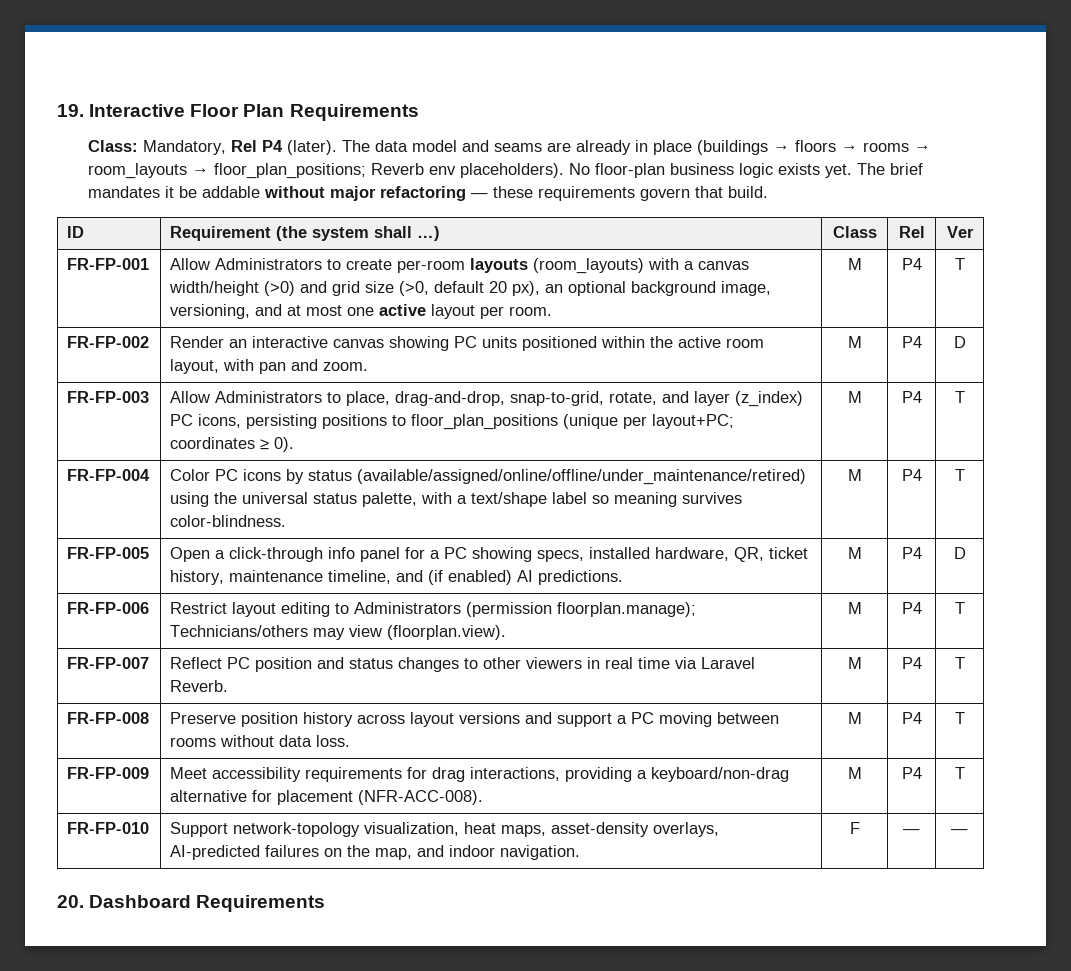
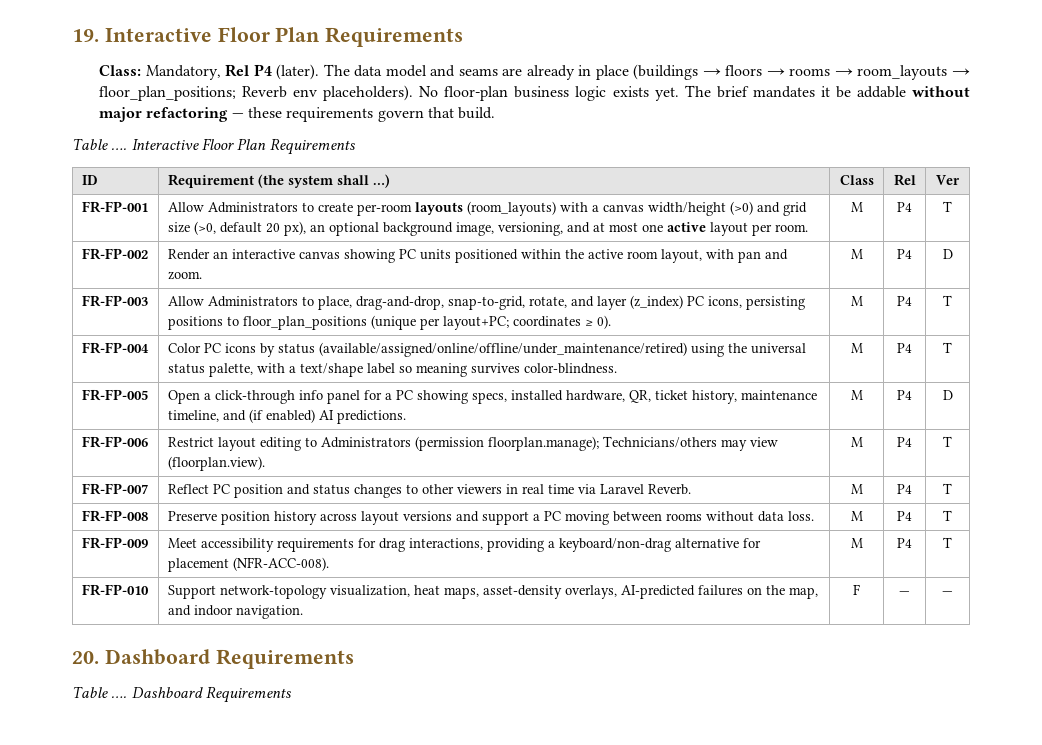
(768, 192) none -> [72,138,356,155] // Table …. Interactive Floor Plan Requirements
(326, 903) none -> [72,686,292,703] // Table …. Dashboard Requirements

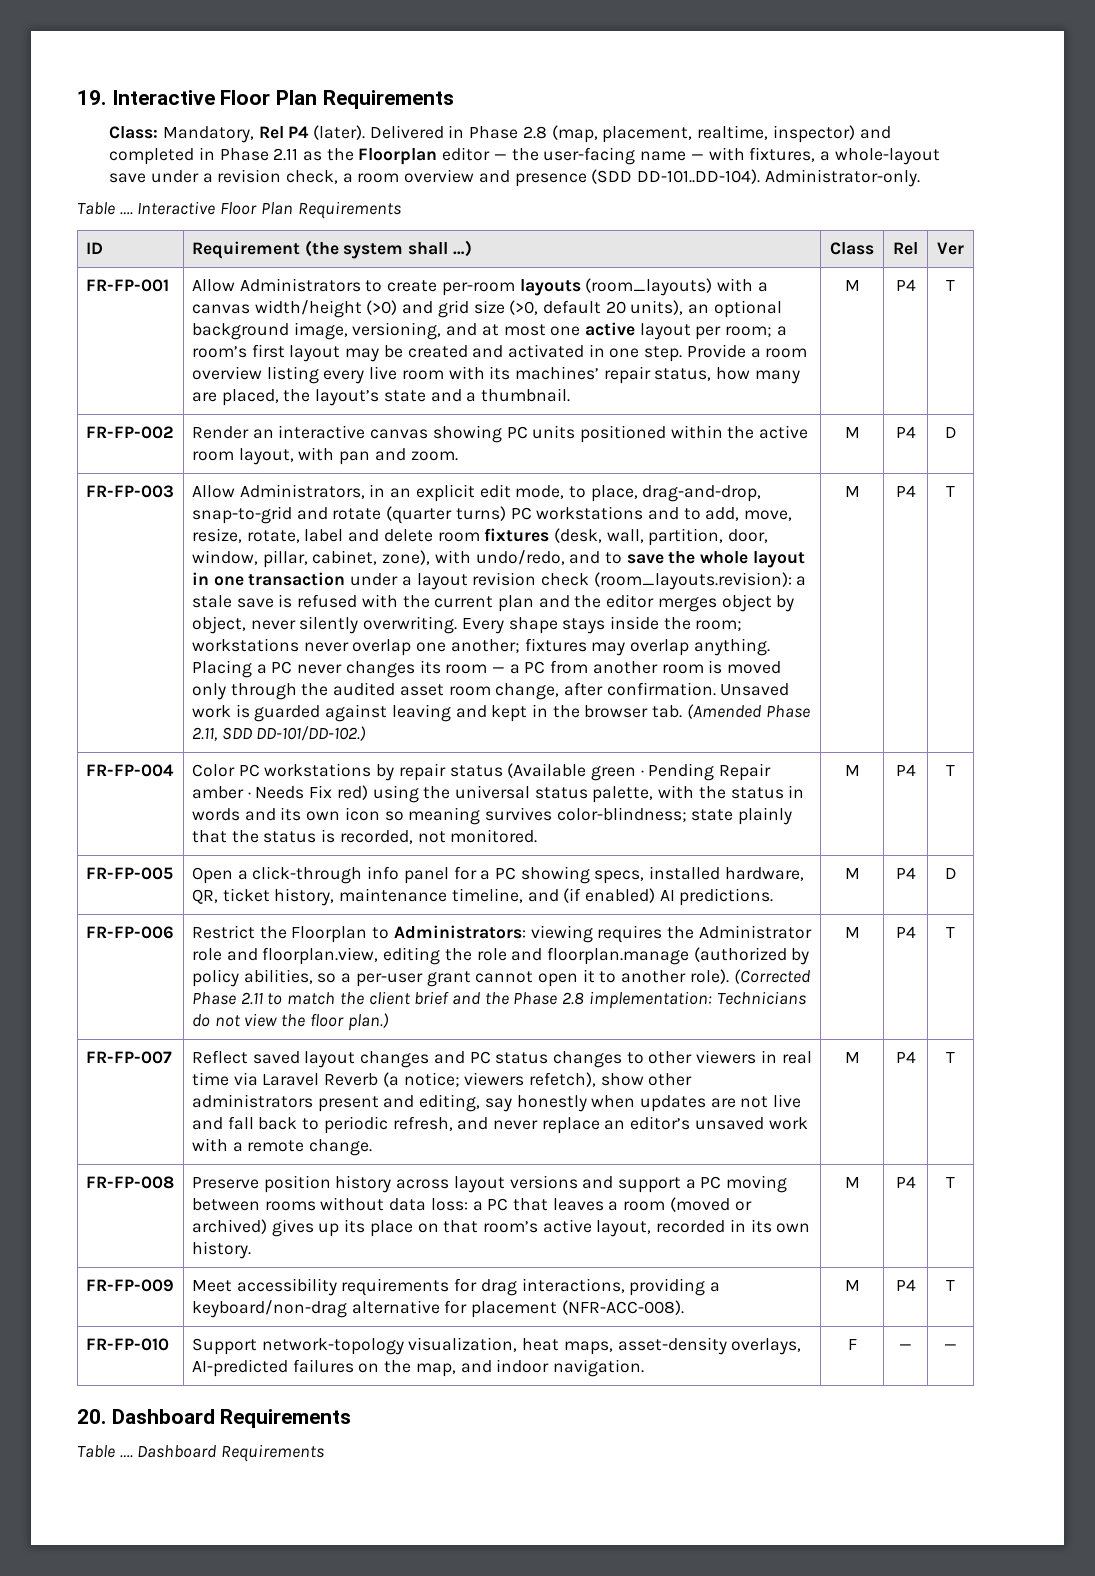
[323,64,971,80] [99,85,971,101] [99,107,496,122] The data model and seams are already in place (buildings → floors → rooms → room_layouts → floor_plan_positions; Reverb env placeholders). No floor-plan business logic exists yet. The brief mandates it be addable without major refactoring — these requirements govern that build. -> [369,125,891,143] [109,147,940,165] [109,169,920,187] Delivered in Phase 2.8 (map, placement, realtime, inspector) and completed in Phase 2.11 as the Floorplan editor — the user-facing name — with fixtures, a whole-layout save under a revision check, a room overview and presence (SDD DD-101..DD-104). Administrator-only.
[283,221,306,236] px), -> [630,300,684,315] units),
[774,224,808,232] room. -> [725,326,787,337] [191,344,808,362] [191,366,800,384] [191,388,571,406] room; a room’s first layout may be created and activated in one step. Provide a room overview listing every live room with its machines’ repair status, how many are placed, the layout’s state and a thumbnail.
[207,295,805,310] [167,315,611,330] Administrators to place, drag-and-drop, snap-to-grid, rotate, and layer (z_index) PC icons, persisting positions to floor_plan_positions (unique per layout+PC; coordinates ≥ 0). -> [239,484,762,502] [191,506,793,524] [191,528,769,546] [191,550,805,568] [191,572,807,590] [191,594,795,612] [191,616,743,634] [191,638,770,656] [191,660,782,678] [191,682,790,700] [191,704,810,722] [191,726,367,741] Administrators, in an explicit edit mode, to place, drag-and-drop, snap-to-grid and rotate (quarter turns) PC workstations and to add, move, resize, rotate, label and delete room fixtures (desk, wall, partition, door, window, pillar, cabinet, zone), with undo/redo, and to save the whole layout in one transaction under a layout revision check (room_layouts.revision): a stale save is refused with the current plan and the editor merges object by object, never silently overwriting. Every shape stays inside the room; workstations never overlap one another; fixtures may overlap anything. Placing a PC never changes its room — a PC from another room is moved only through the audited asset room change, after confirmation. Unsaved work is guarded against leaving and kept in the browser tab. (Amended Phase 2.11, SDD DD-101/DD-102.)
[224,342,687,357] icons by status (available/assigned/online/offline/under_maintenance/retired) -> [264,763,772,781] [191,785,368,800] workstations by repair status (Available green · Pending Repair amber · Needs Fix red)
[288,363,617,377] a text/shape label so meaning survives color-blindness. -> [698,785,805,799] [191,807,793,825] [191,829,538,844] the status in words and its own icon so meaning survives color-blindness; state plainly that the status is recorded, not monitored.
[217,436,778,451] [167,456,265,471] layout editing to Administrators (permission floorplan.manage); Technicians/others may view (floorplan.view). -> [259,925,812,943] [191,947,810,965] [191,969,810,987] [191,991,806,1009] [191,1013,389,1031] the Floorplan to Administrators: viewing requires the Administrator role and floorplan.view, editing the role and floorplan.manage (authorized by policy abilities, so a per-user grant cannot open it to another role). (Corrected Phase 2.11 to match the client brief and the Phase 2.8 implementation: Technicians do not view the floor plan.)
[212,484,310,498] PC position and -> [252,1051,491,1068] saved layout changes and PC
[647,484,691,495] Reverb. -> [324,1072,693,1087] [191,1094,802,1112] [191,1116,808,1134] [191,1138,373,1156] Reverb (a notice; viewers refetch), show other administrators present and editing, say honestly when updates are not live and fall back to periodic refresh, and never replace an editor’s unsaved work with a remote change.
[787,511,814,521] loss. -> [430,1197,752,1212] [191,1219,811,1237] [191,1241,251,1259] loss: a PC that leaves a room (moved or archived) gives up its place on that room’s active layout, recorded in its own history.

